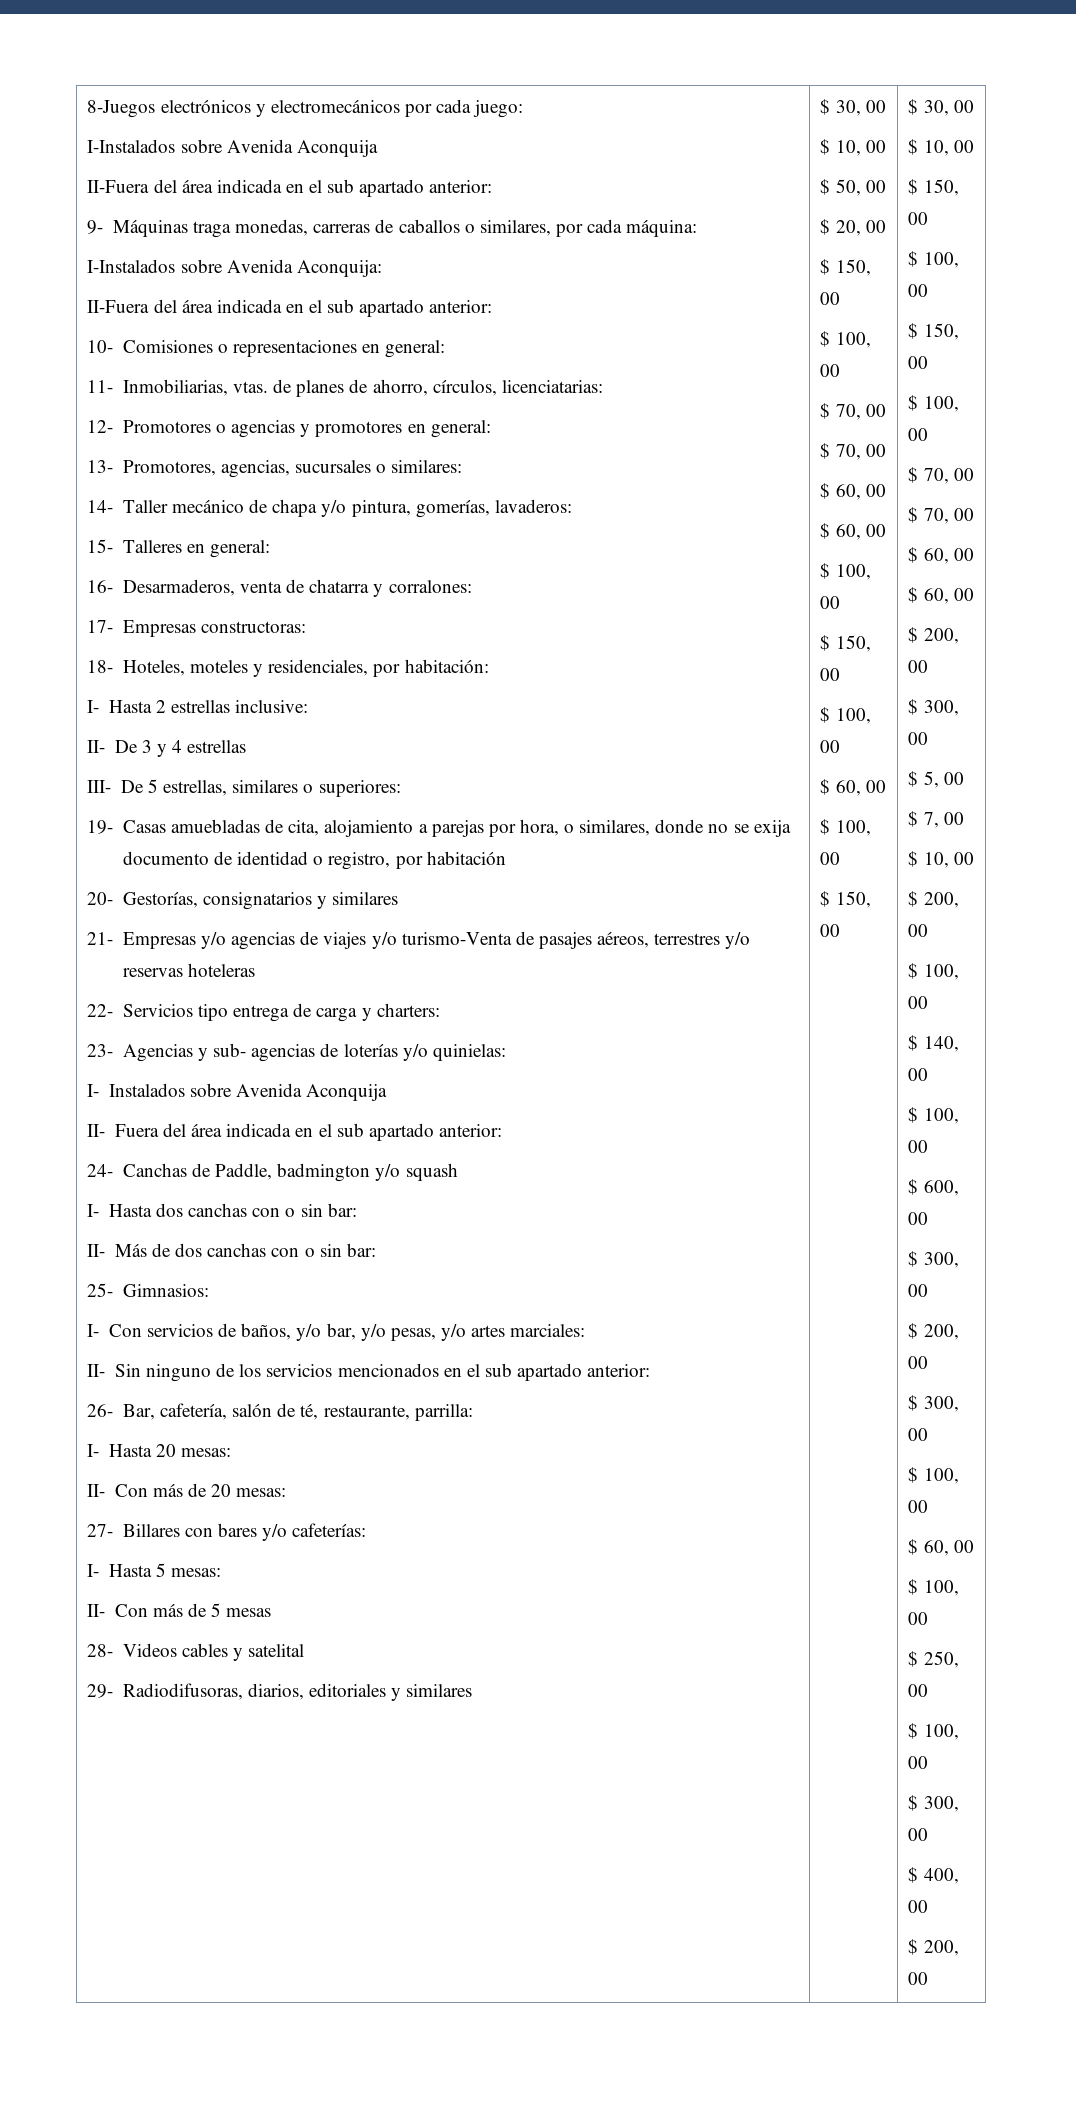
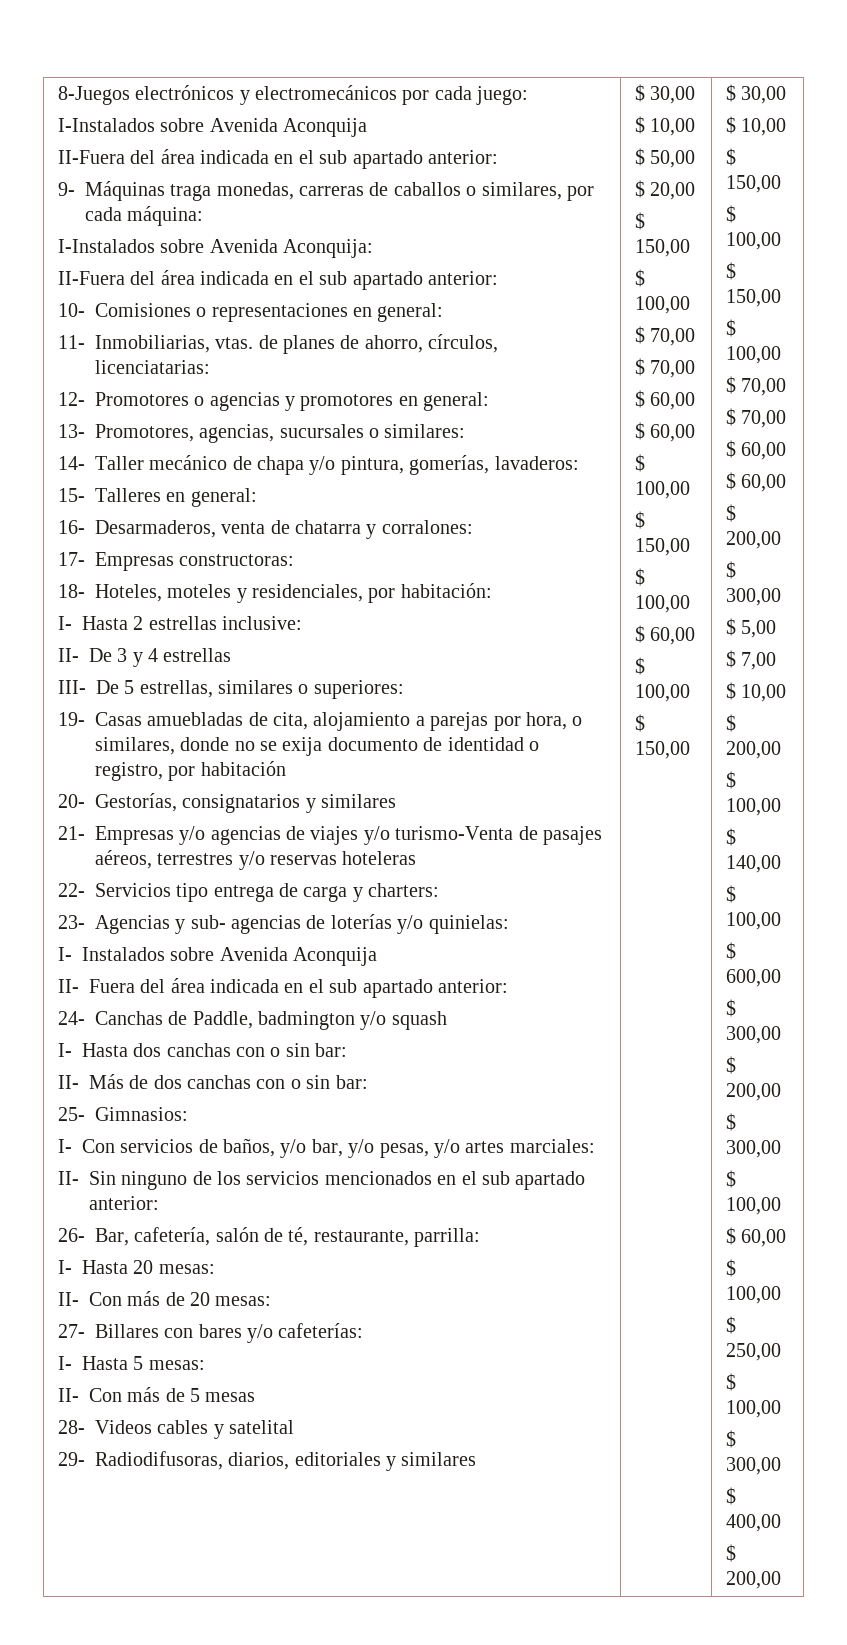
[835,100,886,116] [820,139,886,156] [820,179,886,196] [820,219,886,236] [820,259,871,276] [820,292,841,305] [820,331,871,348] [820,364,841,377] [820,403,886,420] [820,443,886,460] [820,483,886,500] [820,523,886,540] [820,563,871,580] [820,596,841,609] [820,635,871,652] [820,668,841,681] [820,707,871,724] [820,740,841,753] [820,779,886,796] [820,819,871,836] [820,852,841,865] [820,891,871,908] [820,924,841,937] [908,99,974,116] [908,139,974,156] [908,179,959,196] [908,212,929,225] [908,251,959,268] [908,284,929,297] [908,323,959,340] [908,356,929,369] [908,395,959,412] [908,428,929,441] [908,467,974,484] [908,507,974,524] [908,547,974,564] [908,587,974,604] [908,627,959,644] [908,660,929,673] [908,699,959,716] [908,732,929,745] [908,771,964,788] [908,811,964,828] [908,851,974,868] [908,891,959,908] [908,924,929,937] [908,963,959,980] [908,996,929,1009] [908,1035,959,1052] [908,1068,929,1081] [908,1107,959,1124] [908,1140,929,1153] [908,1179,959,1196] [908,1212,929,1225] [908,1251,959,1268] [908,1284,929,1297] [908,1323,959,1340] [908,1356,929,1369] [908,1395,959,1412] [908,1428,929,1441] [908,1467,959,1484] [908,1500,929,1513] [908,1539,974,1556] [908,1579,959,1596] [908,1612,929,1625] [908,1651,959,1668] [908,1684,929,1697] [908,1723,959,1740] [908,1756,929,1769] [908,1795,959,1812] [908,1828,929,1841] [908,1867,959,1884] [908,1900,929,1913] [908,1939,959,1956] [908,1972,929,1985] 30, 00 // $ 10, 00 // $ 50, 00 // $ 20, 00 // $ 150, 00 // $ 100, 00 // $ 70, 00 // $ 70, 00 // $ 60, 00 // $ 60, 00 // $ 100, 00 // $ 150, 00 // $ 100, 00 // $ 60, 00 // $ 100, 00 // $ 150, 00 | $ 30, 00 // $ 10, 00 // $ 150, 00 // $ 100, 00 // $ 150, 00 // $ 100, 00 // $ 70, 00 // $ 70, 00 // $ 60, 00 // $ 60, 00 // $ 200, 00 // $ 300, 00 // $ 5, 00 // $ 7, 00 // $ 10, 00 // $ 200, 00 // $ 100, 00 // $ 140, 00 // $ 100, 00 // $ 600, 00 // $ 300, 00 // $ 200, 00 // $ 300, 00 // $ 100, 00 // $ 60, 00 // $ 100, 00 // $ 250, 00 // $ 100, 00 // $ 300, 00 // $ 400, 00 // $ 200, 00 -> [650,86,696,104] [634,116,696,136] [634,148,696,168] [634,180,696,200] [634,212,645,230] [634,239,690,257] [634,269,645,287] [634,296,690,314] [634,326,696,346] [634,358,696,378] [634,390,696,410] [634,422,696,442] [634,454,645,472] [634,481,690,499] [634,511,645,529] [634,538,690,556] [634,568,645,586] [634,595,690,613] [634,625,696,645] [634,657,645,675] [634,684,690,702] [634,714,645,732] [634,741,690,759] [725,84,787,104] [725,116,787,136] [725,148,736,166] [725,175,781,193] [725,205,736,223] [725,232,781,250] [725,262,736,280] [725,289,781,307] [725,319,736,337] [725,346,781,364] [725,376,787,396] [725,408,787,428] [725,440,787,460] [725,472,787,492] [725,504,736,522] [725,531,781,549] [725,561,736,579] [725,588,781,606] [725,618,777,638] [725,650,777,670] [725,682,787,702] [725,714,736,732] [725,741,781,759] [725,771,736,789] [725,798,781,816] [725,828,736,846] [725,855,781,873] [725,885,736,903] [725,912,781,930] [725,942,736,960] [725,969,781,987] [725,999,736,1017] [725,1026,781,1044] [725,1056,736,1074] [725,1083,781,1101] [725,1113,736,1131] [725,1140,781,1158] [725,1170,736,1188] [725,1197,781,1215] [725,1227,787,1247] [725,1259,736,1277] [725,1286,781,1304] [725,1316,736,1334] [725,1343,781,1361] [725,1373,736,1391] [725,1400,781,1418] [725,1430,736,1448] [725,1457,781,1475] [725,1487,736,1505] [725,1514,781,1532] [725,1544,736,1562] [725,1571,781,1589] 30,00 // $ 10,00 // $ 50,00 // $ 20,00 // $ 150,00 // $ 100,00 // $ 70,00 // $ 70,00 // $ 60,00 // $ 60,00 // $ 100,00 // $ 150,00 // $ 100,00 // $ 60,00 // $ 100,00 // $ 150,00 | $ 30,00 // $ 10,00 // $ 150,00 // $ 100,00 // $ 150,00 // $ 100,00 // $ 70,00 // $ 70,00 // $ 60,00 // $ 60,00 // $ 200,00 // $ 300,00 // $ 5,00 // $ 7,00 // $ 10,00 // $ 200,00 // $ 100,00 // $ 140,00 // $ 100,00 // $ 600,00 // $ 300,00 // $ 200,00 // $ 300,00 // $ 100,00 // $ 60,00 // $ 100,00 // $ 250,00 // $ 100,00 // $ 300,00 // $ 400,00 // $ 200,00

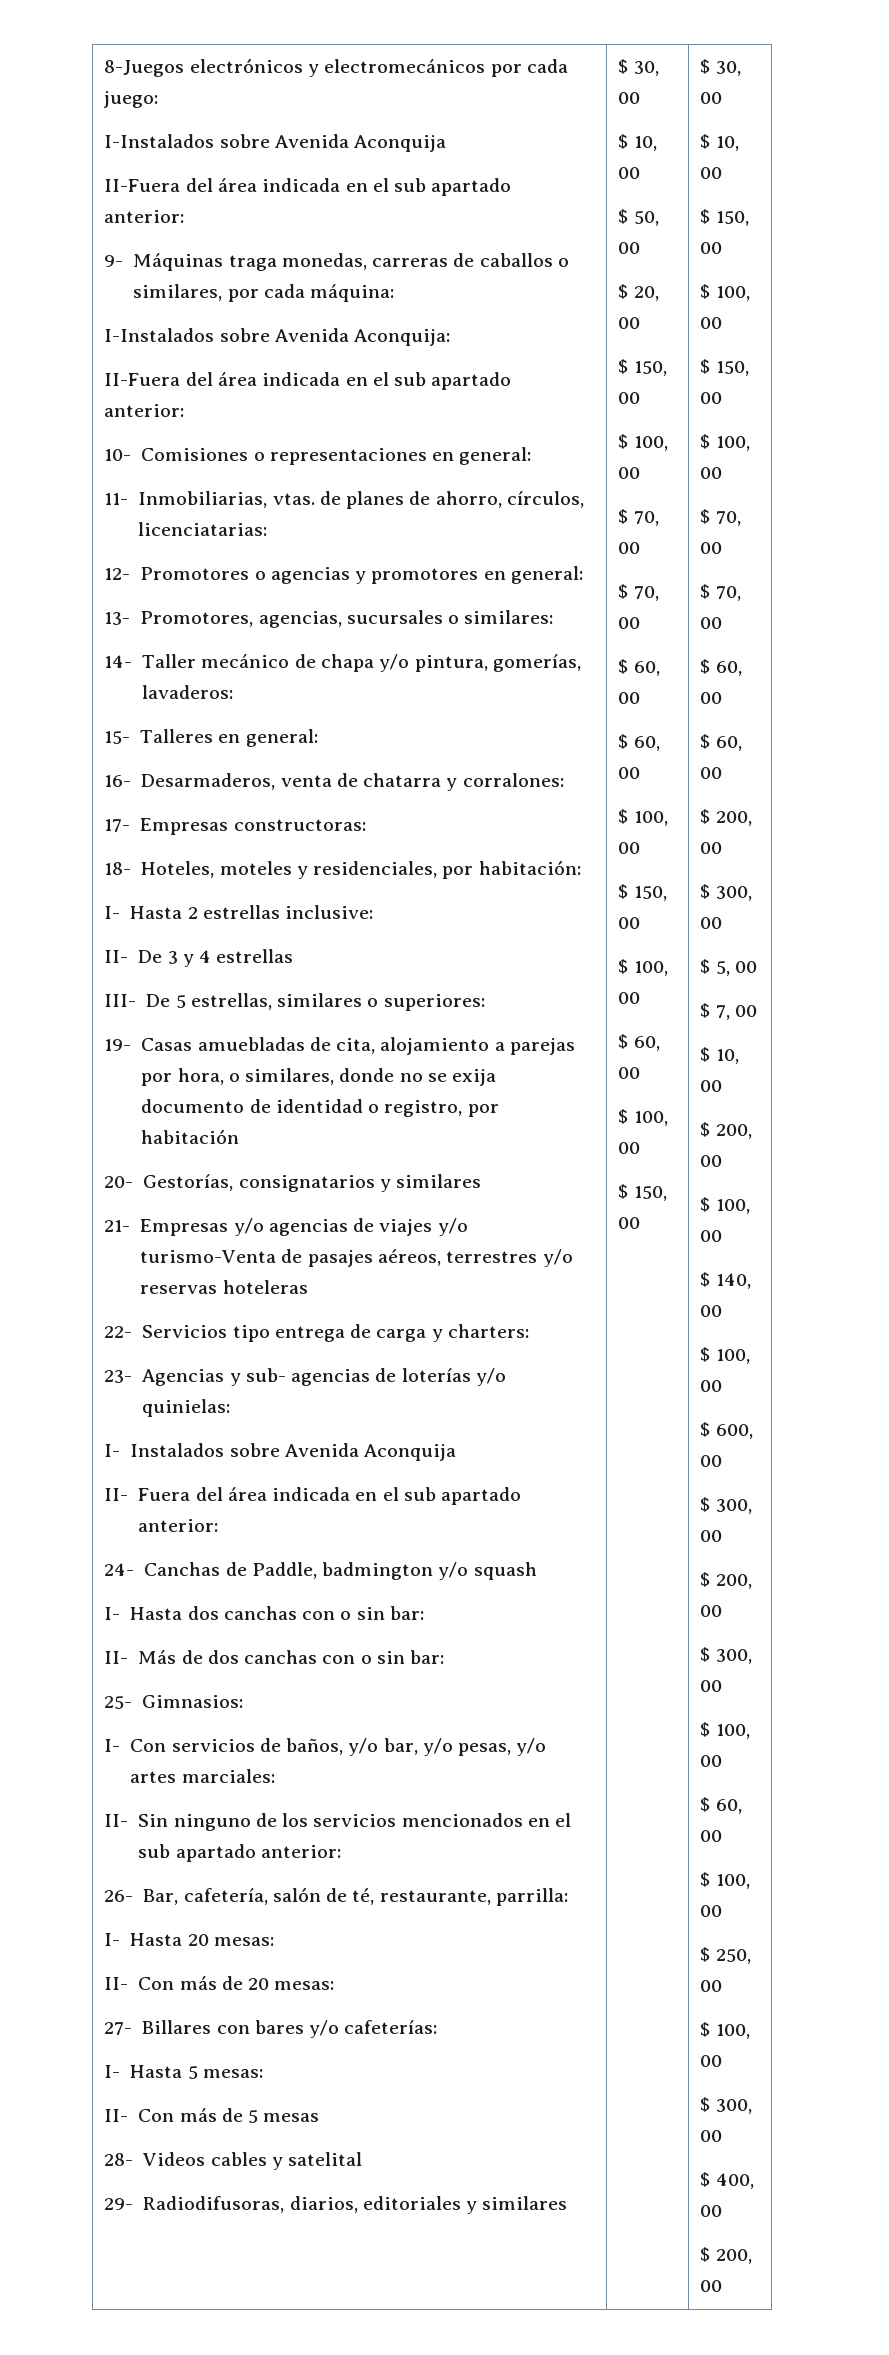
[650,86,696,104] [634,116,696,136] [634,148,696,168] [634,180,696,200] [634,212,645,230] [634,239,690,257] [634,269,645,287] [634,296,690,314] [634,326,696,346] [634,358,696,378] [634,390,696,410] [634,422,696,442] [634,454,645,472] [634,481,690,499] [634,511,645,529] [634,538,690,556] [634,568,645,586] [634,595,690,613] [634,625,696,645] [634,657,645,675] [634,684,690,702] [634,714,645,732] [634,741,690,759] [725,84,787,104] [725,116,787,136] [725,148,736,166] [725,175,781,193] [725,205,736,223] [725,232,781,250] [725,262,736,280] [725,289,781,307] [725,319,736,337] [725,346,781,364] [725,376,787,396] [725,408,787,428] [725,440,787,460] [725,472,787,492] [725,504,736,522] [725,531,781,549] [725,561,736,579] [725,588,781,606] [725,618,777,638] [725,650,777,670] [725,682,787,702] [725,714,736,732] [725,741,781,759] [725,771,736,789] [725,798,781,816] [725,828,736,846] [725,855,781,873] [725,885,736,903] [725,912,781,930] [725,942,736,960] [725,969,781,987] [725,999,736,1017] [725,1026,781,1044] [725,1056,736,1074] [725,1083,781,1101] [725,1113,736,1131] [725,1140,781,1158] [725,1170,736,1188] [725,1197,781,1215] [725,1227,787,1247] [725,1259,736,1277] [725,1286,781,1304] [725,1316,736,1334] [725,1343,781,1361] [725,1373,736,1391] [725,1400,781,1418] [725,1430,736,1448] [725,1457,781,1475] [725,1487,736,1505] [725,1514,781,1532] [725,1544,736,1562] [725,1571,781,1589] 30,00 // $ 10,00 // $ 50,00 // $ 20,00 // $ 150,00 // $ 100,00 // $ 70,00 // $ 70,00 // $ 60,00 // $ 60,00 // $ 100,00 // $ 150,00 // $ 100,00 // $ 60,00 // $ 100,00 // $ 150,00 | $ 30,00 // $ 10,00 // $ 150,00 // $ 100,00 // $ 150,00 // $ 100,00 // $ 70,00 // $ 70,00 // $ 60,00 // $ 60,00 // $ 200,00 // $ 300,00 // $ 5,00 // $ 7,00 // $ 10,00 // $ 200,00 // $ 100,00 // $ 140,00 // $ 100,00 // $ 600,00 // $ 300,00 // $ 200,00 // $ 300,00 // $ 100,00 // $ 60,00 // $ 100,00 // $ 250,00 // $ 100,00 // $ 300,00 // $ 400,00 // $ 200,00 -> [633,61,659,76] [618,92,641,104] [618,134,657,151] [618,167,641,179] [618,209,659,226] [618,242,641,254] [618,284,659,301] [618,317,641,329] [618,359,667,376] [618,392,641,404] [618,434,668,451] [618,467,641,479] [618,509,659,526] [618,542,641,554] [618,584,659,601] [618,617,641,629] [618,659,660,676] [618,692,641,704] [618,734,660,751] [618,767,641,779] [618,809,668,826] [618,842,641,854] [618,884,667,901] [618,917,641,929] [618,959,668,976] [618,992,641,1004] [618,1034,660,1051] [618,1067,641,1079] [618,1109,668,1126] [618,1142,641,1154] [618,1184,667,1201] [618,1217,641,1229] [700,59,741,76] [700,92,723,104] [700,134,739,151] [700,167,723,179] [700,209,749,226] [700,242,723,254] [700,284,750,301] [700,317,723,329] [700,359,749,376] [700,392,723,404] [700,434,750,451] [700,467,723,479] [700,509,741,526] [700,542,723,554] [700,584,741,601] [700,617,723,629] [700,659,742,676] [700,692,723,704] [700,734,742,751] [700,767,723,779] [700,809,752,826] [700,842,723,854] [700,884,752,901] [700,917,723,929] [700,959,758,976] [700,1003,758,1020] [700,1047,739,1064] [700,1080,723,1092] [700,1122,752,1139] [700,1155,723,1167] [700,1197,750,1214] [700,1230,723,1242] [700,1272,751,1289] [700,1305,723,1317] [700,1347,750,1364] [700,1380,723,1392] [700,1422,753,1439] [700,1455,723,1467] [700,1497,752,1514] [700,1530,723,1542] [700,1572,752,1589] [700,1605,723,1617] [700,1647,752,1664] [700,1680,723,1692] [700,1722,750,1739] [700,1755,723,1767] [700,1797,742,1814] [700,1830,723,1842] [700,1872,750,1889] [700,1905,723,1917] [700,1947,751,1964] [700,1980,723,1992] [700,2022,750,2039] [700,2055,723,2067] [700,2097,752,2114] [700,2130,723,2142] [700,2172,754,2189] [700,2205,723,2217] [700,2247,752,2264] [700,2280,723,2292] 30, 00 // $ 10, 00 // $ 50, 00 // $ 20, 00 // $ 150, 00 // $ 100, 00 // $ 70, 00 // $ 70, 00 // $ 60, 00 // $ 60, 00 // $ 100, 00 // $ 150, 00 // $ 100, 00 // $ 60, 00 // $ 100, 00 // $ 150, 00 | $ 30, 00 // $ 10, 00 // $ 150, 00 // $ 100, 00 // $ 150, 00 // $ 100, 00 // $ 70, 00 // $ 70, 00 // $ 60, 00 // $ 60, 00 // $ 200, 00 // $ 300, 00 // $ 5, 00 // $ 7, 00 // $ 10, 00 // $ 200, 00 // $ 100, 00 // $ 140, 00 // $ 100, 00 // $ 600, 00 // $ 300, 00 // $ 200, 00 // $ 300, 00 // $ 100, 00 // $ 60, 00 // $ 100, 00 // $ 250, 00 // $ 100, 00 // $ 300, 00 // $ 400, 00 // $ 200, 00

